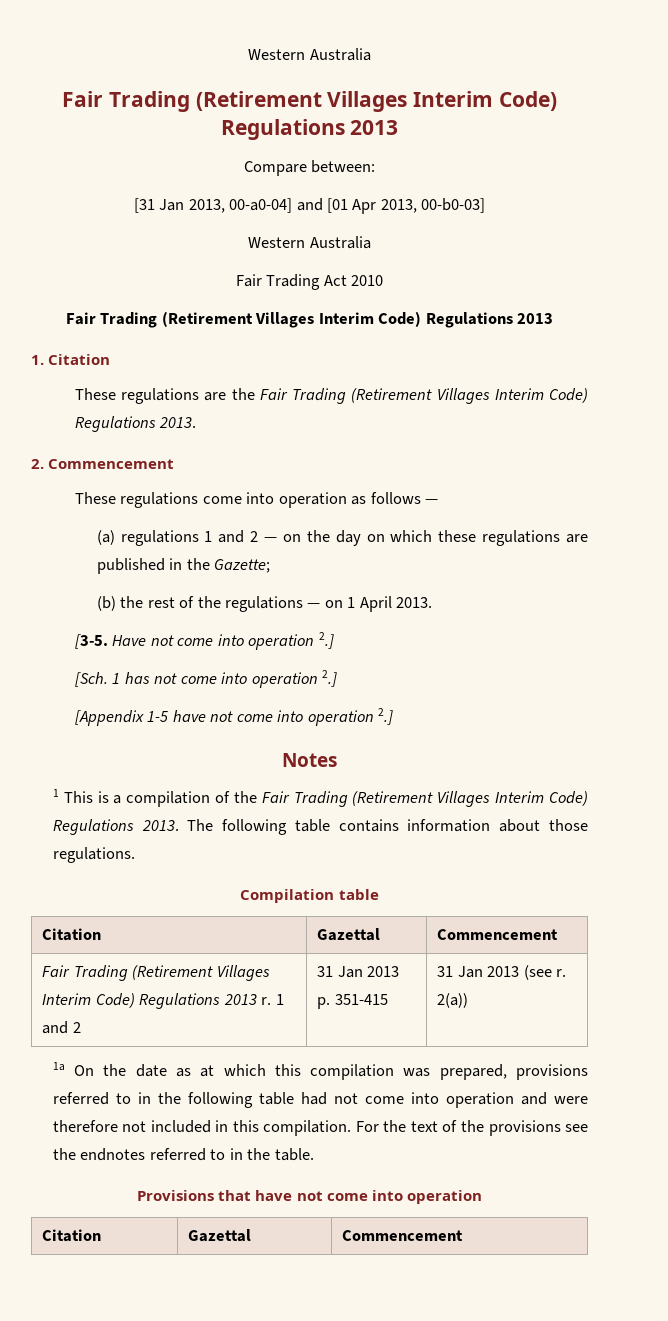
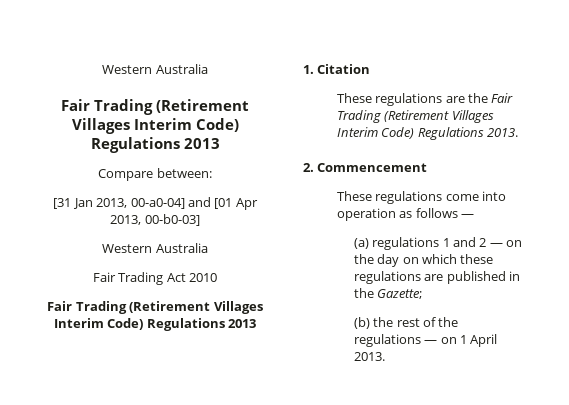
[74,632,334,650] [74,670,338,688] [74,708,394,726] [282,753,337,767] [52,789,588,807] [52,819,588,835] [52,847,135,863] [240,889,379,903] [42,928,102,941] [317,928,381,941] [437,929,559,940] [42,965,270,981] [42,993,284,1009] [42,1021,81,1034] [317,966,400,978] [317,994,388,1009] [437,965,567,980] [437,993,469,1008] [52,1062,588,1080] [52,1092,588,1108] [52,1120,588,1136] [52,1148,314,1161] [137,1190,482,1204] [42,1229,102,1242] [188,1229,252,1242] [342,1230,464,1241] // [3-5. Have not come into operation 2.] // [Sch. 1 has not come into operation 2.] // [Appendix 1-5 have not come into operation 2.] // Notes // 1 This is a compilation of the Fair Trading (Retirement Villages Interim Code) Regulations 2013. The following table contains information about those regulations. // Compilation table // Citation | Gazettal | Commencement // Fair Trading (Retirement Villages Interim Code) Regulations 2013 r. 1 and 2 | 31 Jan 2013 p. 351-415 | 31 Jan 2013 (see r. 2(a)) // 1a On the date as at which this compilation was prepared, provisions referred to in the following table had not come into operation and were therefore not included in this compilation. For the text of the provisions see the endnotes referred to in the table. // Provisions that have not come into operation // Citation | Gazettal | Commencement -> (385, 356) none

